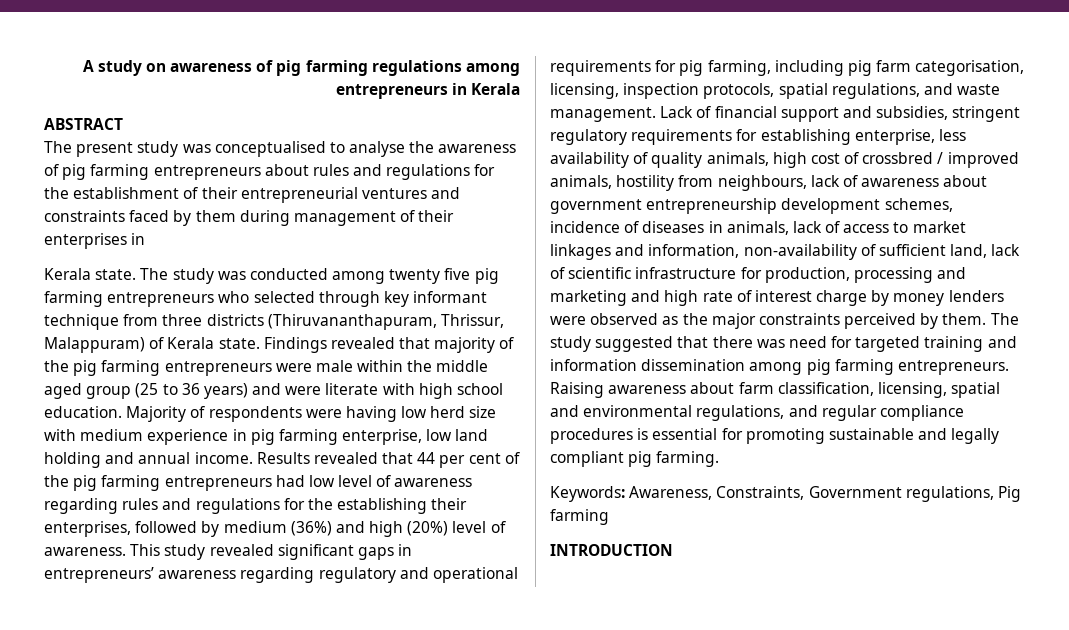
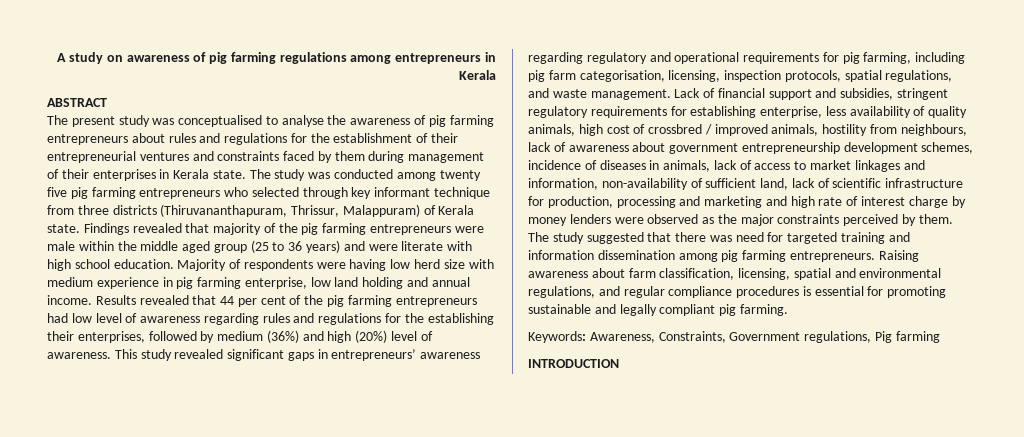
(146, 239) // -> (170, 174) none

